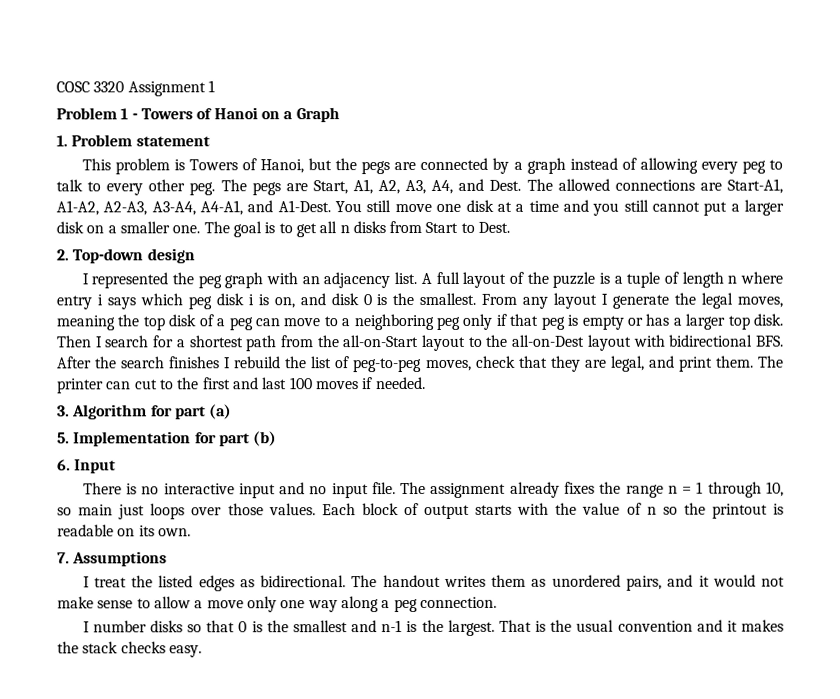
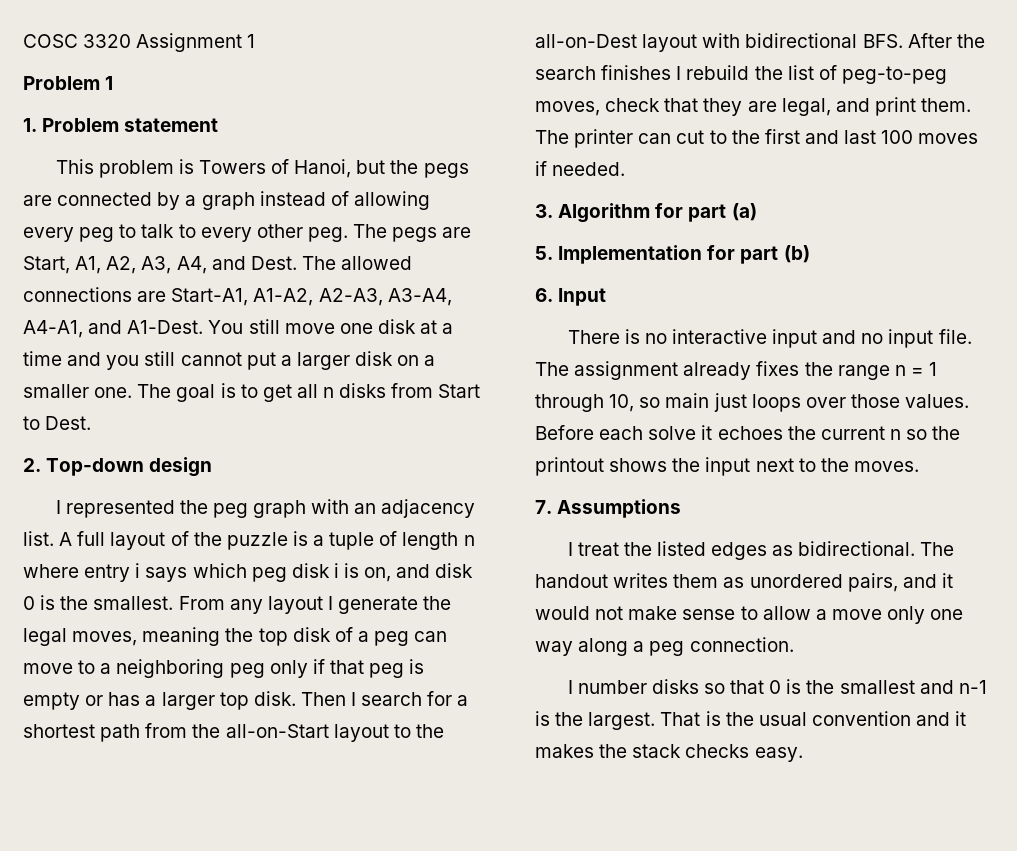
[131,107,340,123] - Towers of Hanoi on a Graph -> (114, 83) none
[321,502,785,519] [57,524,191,537] Each block of output starts with the value of n so the printout is readable on its own. -> [535,425,961,440] [535,457,919,476] Before each solve it echoes the current n so the printout shows the input next to the moves.

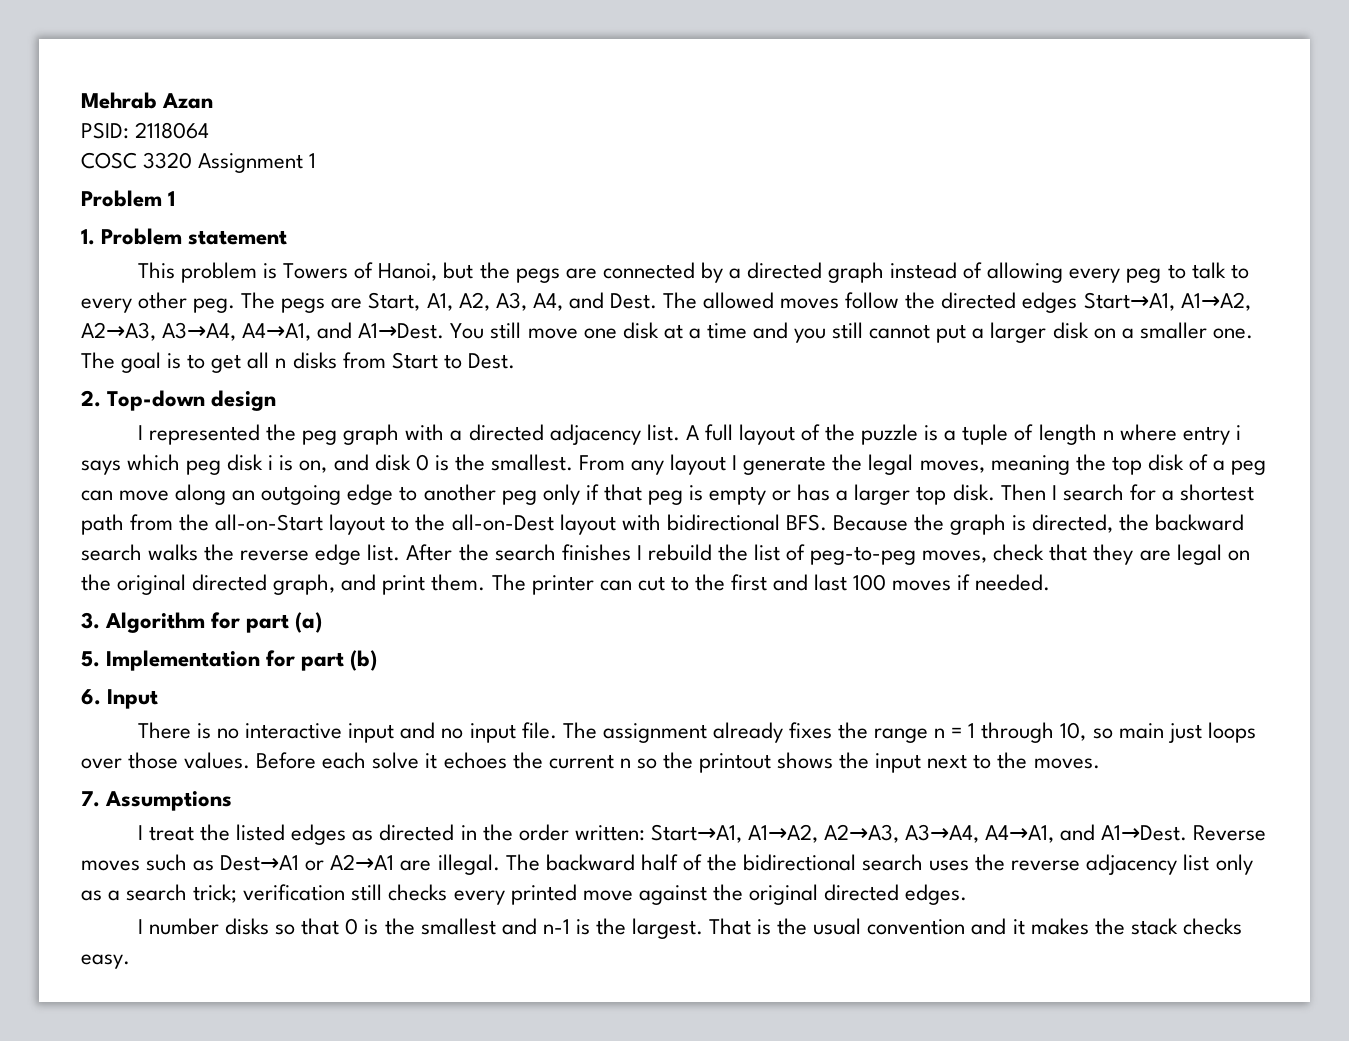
(23, 41) none -> [81,92,214,109] [81,122,210,139] Mehrab Azan // PSID: 2118064 //
(197, 200) none -> [747,262,823,279] directed
[23,287,452,306] [23,320,204,338] connections are Start-A1, A1-A2, A2-A3, A3-A4, A4-A1, and A1-Dest. -> [780,292,1251,313] [81,322,445,341] moves follow the directed edges Start→A1, A1→A2, A2→A3, A3→A4, A4→A1, and A1→Dest.
[354,503,377,514] an -> [450,424,544,441] a directed
[78,659,225,678] to a neighboring -> [175,484,496,505] along an outgoing edge to another
(903, 41) none -> [832,514,1245,535] [81,544,401,565] Because the graph is directed, the backward search walks the reverse edge list.
[781,98,831,116] legal, -> [1176,544,1250,565] [81,574,336,595] legal on the original directed graph,
[798,541,955,556] [535,573,953,592] [535,606,964,624] [535,637,794,656] bidirectional. The handout writes them as unordered pairs, and it would not make sense to allow a move only one way along a peg connection. -> [379,824,1267,843] [81,854,1253,875] [81,884,968,905] directed in the order written: Start→A1, A1→A2, A2→A3, A3→A4, A4→A1, and A1→Dest. Reverse moves such as Dest→A1 or A2→A1 are illegal. The backward half of the bidirectional search uses the reverse adjacency list only as a search trick; verification still checks every printed move against the original directed edges.

